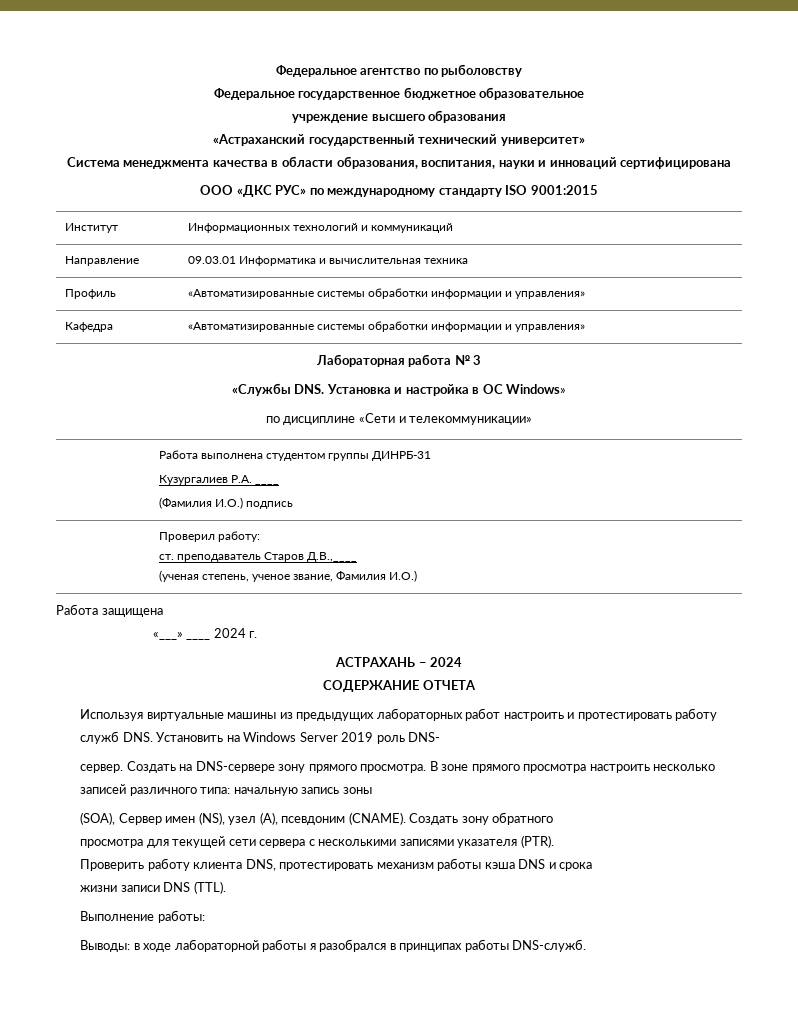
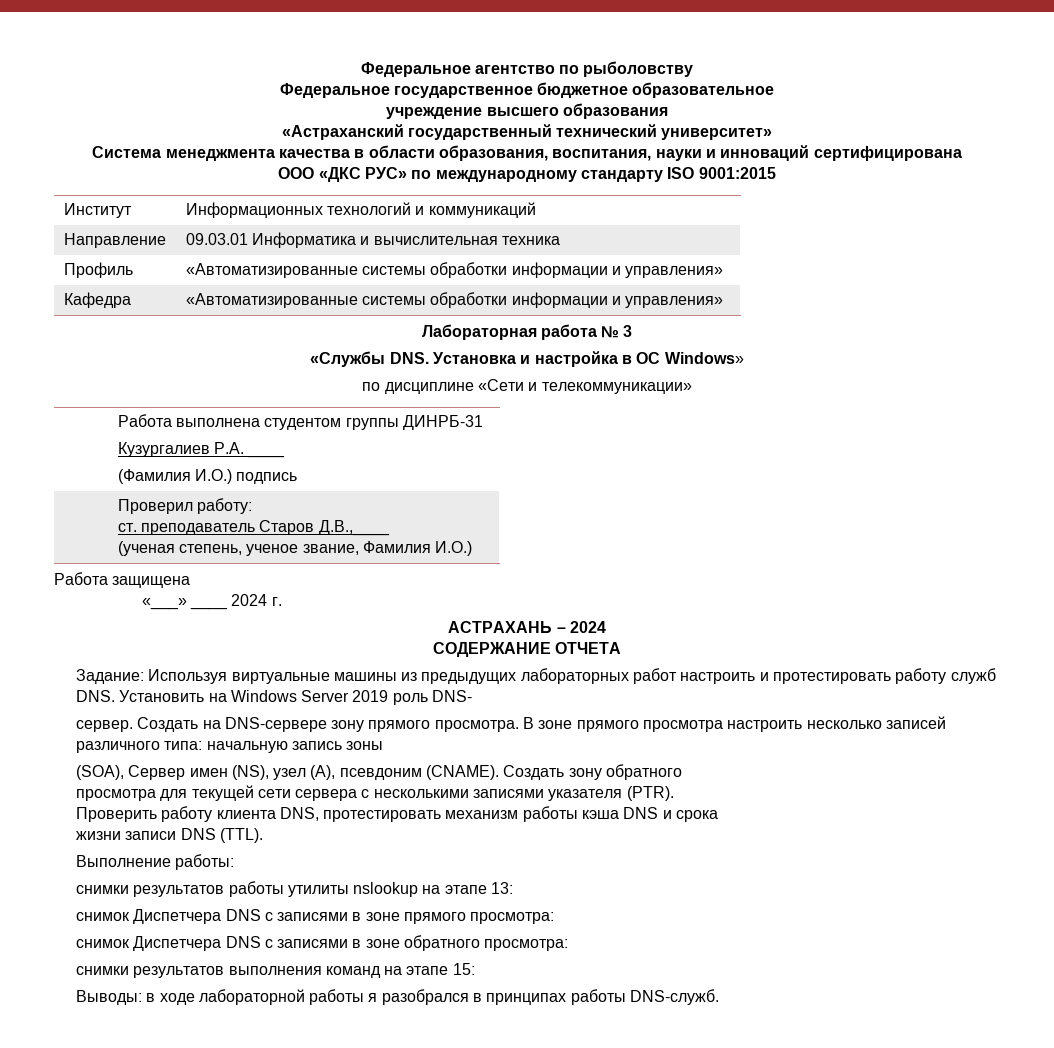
(476, 685) none -> [75,669,144,684] Задание:
(205, 916) none -> [75,881,514,897] [75,909,555,924] [75,935,569,951] [75,963,475,978] // снимки результатов работы утилиты nslookup на этапе 13: // снимок Диспетчера DNS с записями в зоне прямого просмотра: // снимок Диспетчера DNS с записями в зоне обратного просмотра: // снимки результатов выполнения команд на этапе 15:

